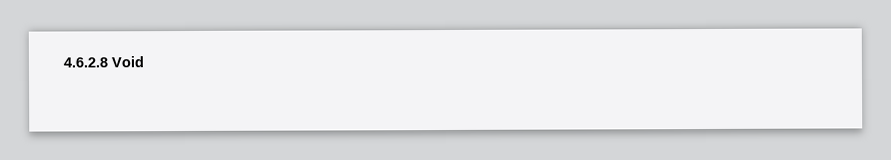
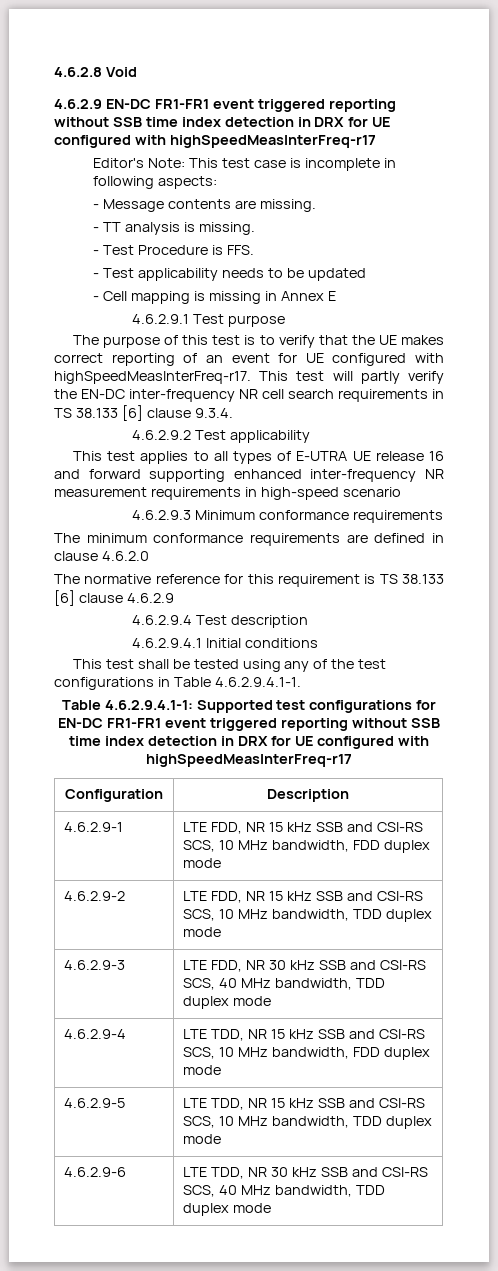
(144, 62) none -> [54,99,396,112] [54,117,391,127] [54,135,376,148] [93,158,396,171] [93,176,218,189] [93,199,316,212] [93,222,255,235] [93,245,254,255] [93,268,366,281] [93,291,336,304] [132,314,286,327] [72,335,444,348] [54,353,444,366] [54,371,444,384] [54,389,444,402] [54,405,233,421] [132,430,311,443] [72,451,445,464] [54,469,444,482] [54,487,401,500] [132,510,444,523] [54,533,445,546] [54,551,149,561] [54,574,444,587] [54,590,174,606] [132,615,309,628] [132,638,319,648] [72,659,387,672] [54,677,301,690] [61,700,437,713] [58,718,440,731] [68,736,430,749] [146,754,352,767] [65,789,163,802] [267,789,349,802] [64,822,124,832] [183,822,423,834] [183,840,431,853] [183,858,222,868] [64,891,126,901] [183,891,423,903] [183,909,433,922] [183,927,222,937] [64,960,126,970] [183,960,426,972] [183,978,386,990] [183,996,272,1009] [64,1029,127,1039] [183,1029,425,1041] [183,1047,431,1060] [183,1065,222,1075] [64,1098,126,1108] [183,1098,425,1110] [183,1116,433,1129] [183,1134,222,1144] [64,1167,127,1177] [183,1167,428,1179] [183,1185,386,1197] [183,1203,272,1216] // 4.6.2.9 EN-DC FR1-FR1 event triggered reporting without SSB time index detection in DRX for UE configured with highSpeedMeasInterFreq-r17 // Editor's Note: This test case is incomplete in following aspects: // - Message contents are missing. // - TT analysis is missing. // - Test Procedure is FFS. // - Test applicability needs to be updated // - Cell mapping is missing in Annex E // 4.6.2.9.1 Test purpose // The purpose of this test is to verify that the UE makes correct reporting of an event for UE configured with highSpeedMeasInterFreq-r17. This test will partly verify the EN-DC inter-frequency NR cell search requirements in TS 38.133 [6] clause 9.3.4. // 4.6.2.9.2 Test applicability // This test applies to all types of E-UTRA UE release 16 and forward supporting enhanced inter-frequency NR measurement requirements in high-speed scenario // 4.6.2.9.3 Minimum conformance requirements // The minimum conformance requirements are defined in clause 4.6.2.0 // The normative reference for this requirement is TS 38.133 [6] clause 4.6.2.9 // 4.6.2.9.4 Test description // 4.6.2.9.4.1 Initial conditions // This test shall be tested using any of the test configurations in Table 4.6.2.9.4.1-1. // Table 4.6.2.9.4.1-1: Supported test configurations for EN-DC FR1-FR1 event triggered reporting without SSB time index detection in DRX for UE configured with highSpeedMeasInterFreq-r17 // Configuration | Description // 4.6.2.9-1 | LTE FDD, NR 15 kHz SSB and CSI-RS SCS, 10 MHz bandwidth, FDD duplex mode // 4.6.2.9-2 | LTE FDD, NR 15 kHz SSB and CSI-RS SCS, 10 MHz bandwidth, TDD duplex mode // 4.6.2.9-3 | LTE FDD, NR 30 kHz SSB and CSI-RS SCS, 40 MHz bandwidth, TDD duplex mode // 4.6.2.9-4 | LTE TDD, NR 15 kHz SSB and CSI-RS SCS, 10 MHz bandwidth, FDD duplex mode // 4.6.2.9-5 | LTE TDD, NR 15 kHz SSB and CSI-RS SCS, 10 MHz bandwidth, TDD duplex mode // 4.6.2.9-6 | LTE TDD, NR 30 kHz SSB and CSI-RS SCS, 40 MHz bandwidth, TDD duplex mode

